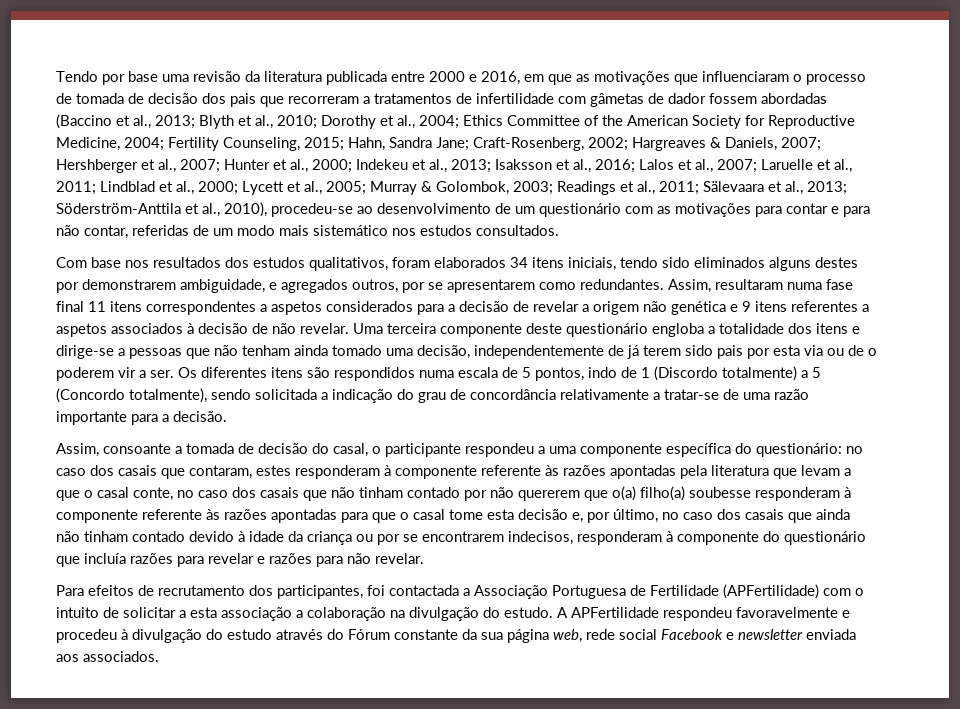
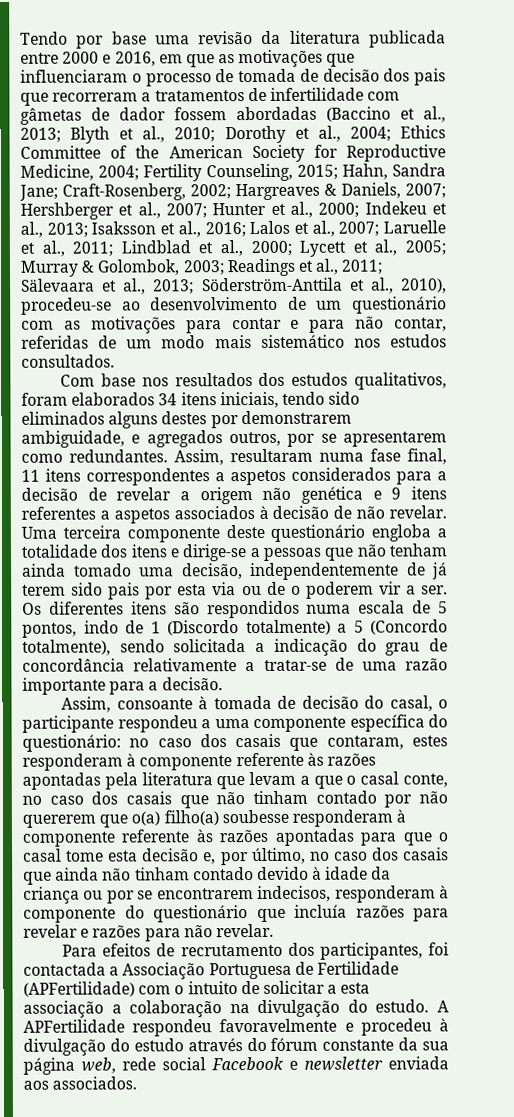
[56,301,84,312] final -> [407,448,447,465] final,
[175,446,182,454] a -> [198,696,209,710] à
[348,629,390,640] Fórum -> [270,1037,319,1051] fórum

